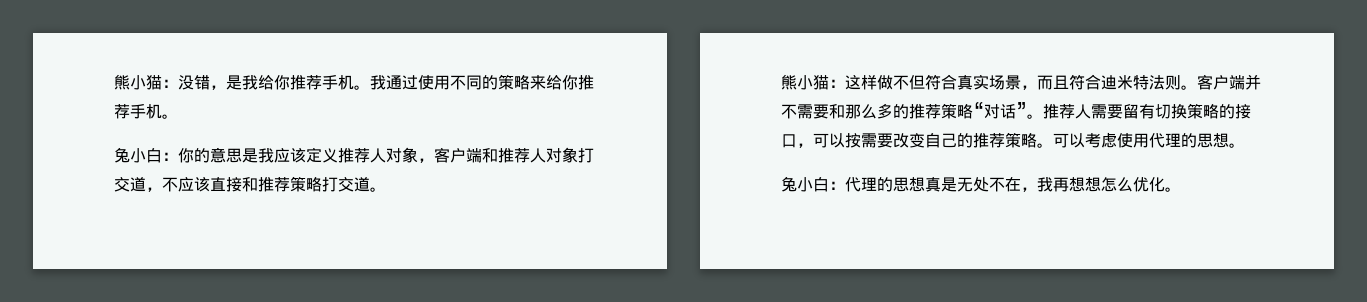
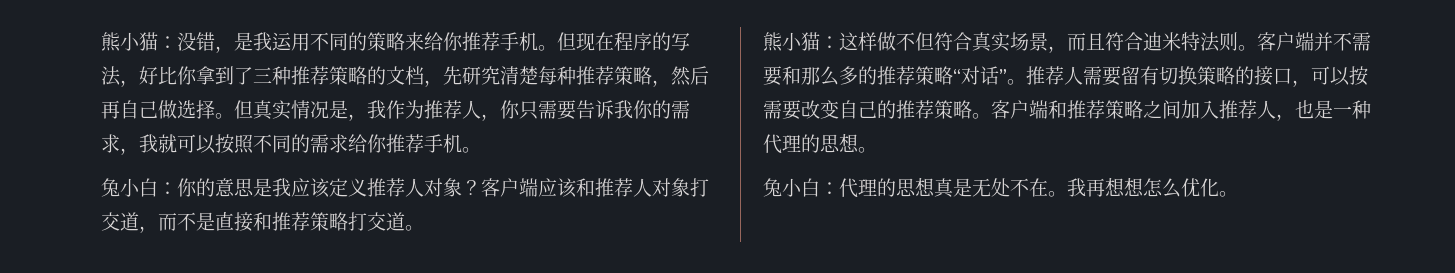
[258,74,546,90] 给你推荐手机。我通过使用不同的策略来 -> [272,32,690,51] [101,66,709,87] [101,100,690,121] [101,134,348,155] 运用不同的策略来给你推荐手机。但现在程序的写法，好比你拿到了三种推荐策略的文档，先研究清楚每种推荐策略，然后再自己做选择。但真实情况是，我作为推荐人，你只需要告诉我你的需求，我就可以按照不同的需求
[418,147,482,163] ，客户端 -> [462,178,577,198] ？客户端应该
[162,177,210,192] 不应该 -> [158,212,215,231] 而不是
[1053,132,1149,148] 可以考虑使用 -> [991,100,1371,121] 客户端和推荐策略之间加入推荐人，也是一种
[1021,187,1037,192] ， -> [1048,191,1067,197] 。

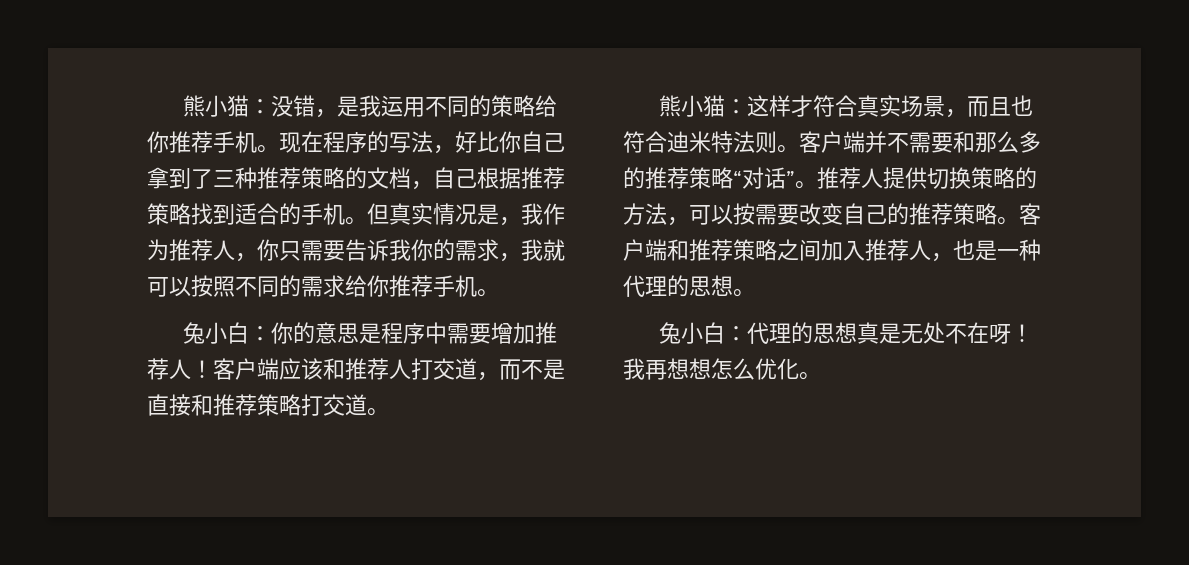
[405,32,576,51] 来给你推荐手机。但 -> [534,95,557,117] [147,131,279,153] 给你推荐手机。
(197, 75) none -> [521,131,565,153] 自己
[443,66,709,87] [101,100,215,119] 先研究清楚每种推荐策略，然后再自己做选择 -> [433,167,565,189] [147,203,345,225] 自己根据推荐策略找到适合的手机
[272,178,481,198] 我应该定义推荐人对象？ -> [380,322,557,344] [147,358,213,380] 程序中需要增加推荐人！
[652,178,690,197] 对象 -> (411, 369) none
[877,32,934,51] 做不但 -> [790,95,813,117] 才
(1105, 41) none -> [1010,95,1033,116] 也
[1083,66,1159,86] 需要留有 -> [883,167,927,189] 提供
[1254,66,1292,86] 接口 -> [623,203,667,225] 方法
[1048,191,1067,197] 。 -> [988,324,1033,344] 呀！

